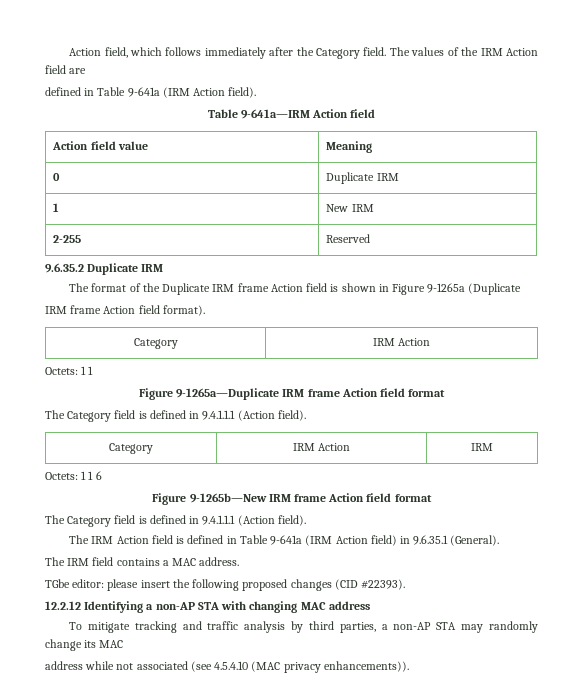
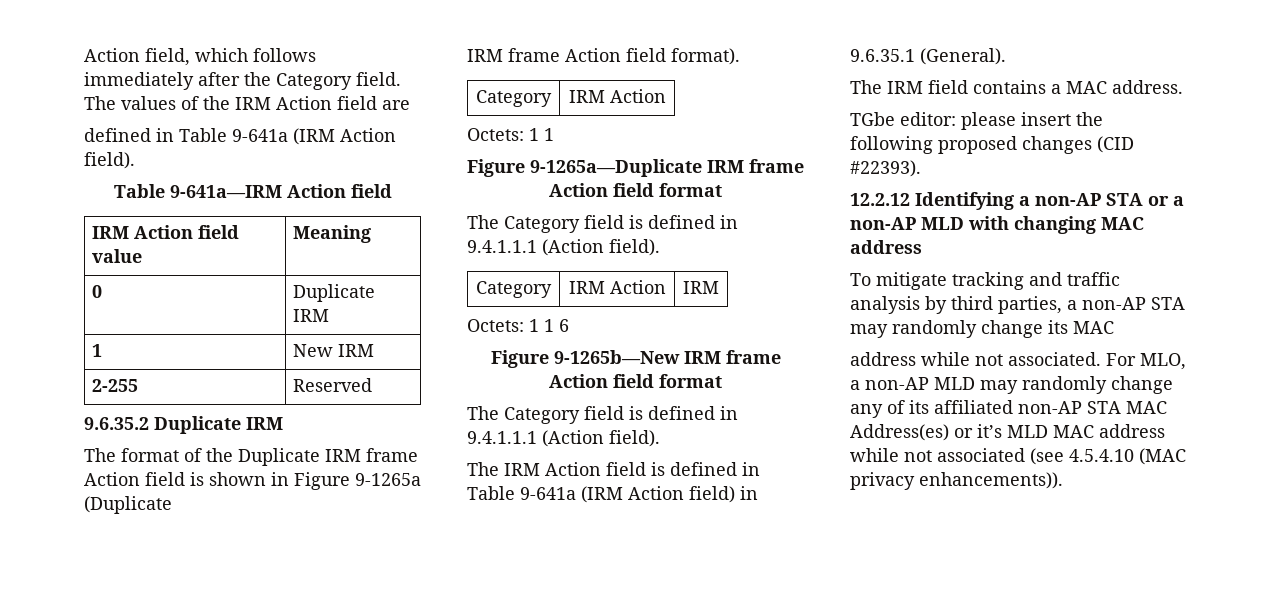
(376, 113) none -> [92,226,130,239] IRM
(219, 606) none -> [1148,196,1184,206] [850,217,964,230] or a non-AP MLD
(134, 666) none -> [1008,352,1186,370] [850,376,1173,394] [850,400,1167,418] [850,424,1165,441] [850,448,932,462] associated. For MLO, a non-AP MLD may randomly change any of its affiliated non-AP STA MAC Address(es) or it’s MLD MAC address while not

